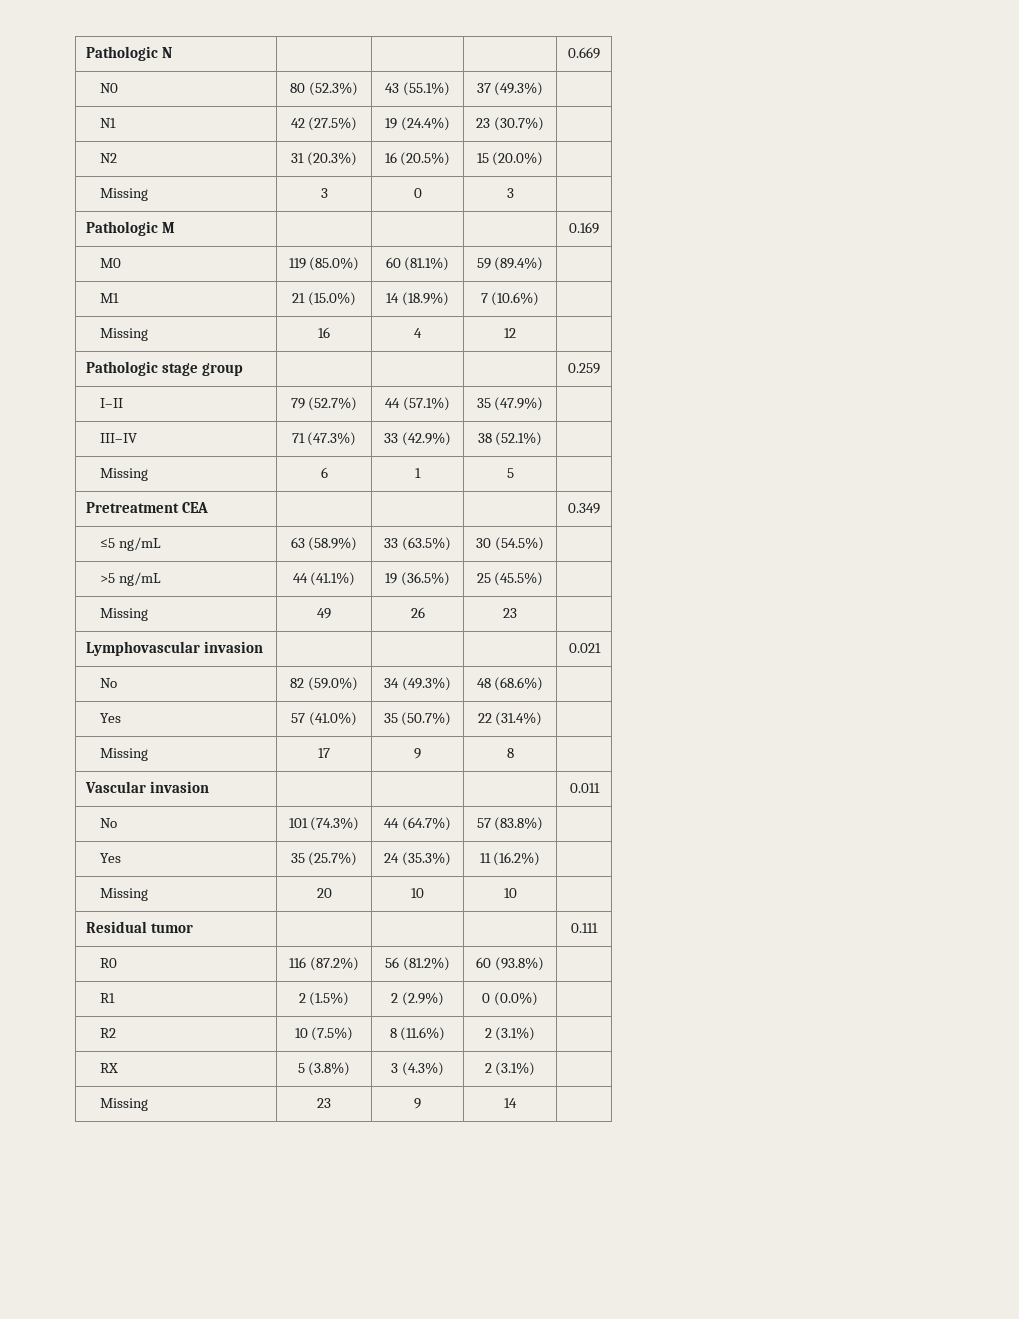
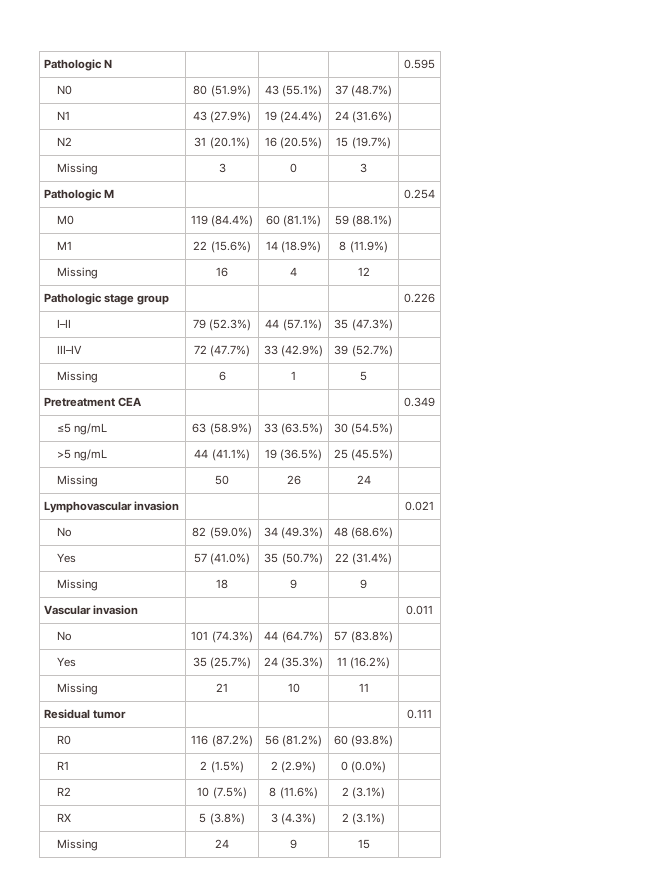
[568,47,600,59] 0.669 -> [404,59,435,69] 0.595
[308,82,358,96] (52.3%) -> [210,85,251,97] (51.9%)
[494,82,544,96] (49.3%) -> [351,85,393,97] (48.7%)
[290,117,358,131] 42 (27.5%) -> [192,111,252,123] 43 (27.9%)
[476,117,544,131] 23 (30.7%) -> [334,111,393,123] 24 (31.6%)
[306,152,357,166] (20.3%) -> [209,137,250,149] (20.1%)
[492,152,544,166] (20.0%) -> [351,137,391,149] (19.7%)
[569,222,599,234] 0.169 -> [404,189,435,199] 0.254
[309,257,360,271] (85.0%) -> [211,215,254,227] (84.4%)
[494,257,544,271] (89.4%) -> [352,215,393,227] (88.1%)
[292,292,356,306] 21 (15.0%) -> [193,241,251,253] 22 (15.6%)
[480,292,540,306] 7 (10.6%) -> [339,241,388,253] 8 (11.9%)
[568,363,600,374] 0.259 -> [404,293,435,303] 0.226
[308,397,358,411] (52.7%) -> [209,319,252,331] (52.3%)
[494,397,544,411] (47.9%) -> [351,319,393,331] (47.3%)
[291,432,357,446] 71 (47.3%) -> [193,345,251,357] 72 (47.7%)
[477,432,543,446] 38 (52.1%) -> [334,345,393,357] 39 (52.7%)
[317,608,331,619] 49 -> [215,475,229,485] 50
[503,608,517,618] 23 -> [356,475,371,484] 24
[318,748,330,758] [414,748,421,759] [506,748,514,758] 17 | 9 | 8 -> [216,579,228,589] [290,579,297,589] [360,579,367,589] 18 | 9 | 9
[316,888,332,898] [411,888,424,898] [503,888,517,898] 20 | 10 | 10 -> [216,683,228,692] [287,683,300,693] [358,683,369,692] 21 | 10 | 11
[317,1098,331,1108] [414,1098,421,1109] [504,1098,517,1108] 23 | 9 | 14 -> [215,839,229,848] [290,839,297,849] [357,839,370,849] 24 | 9 | 15

